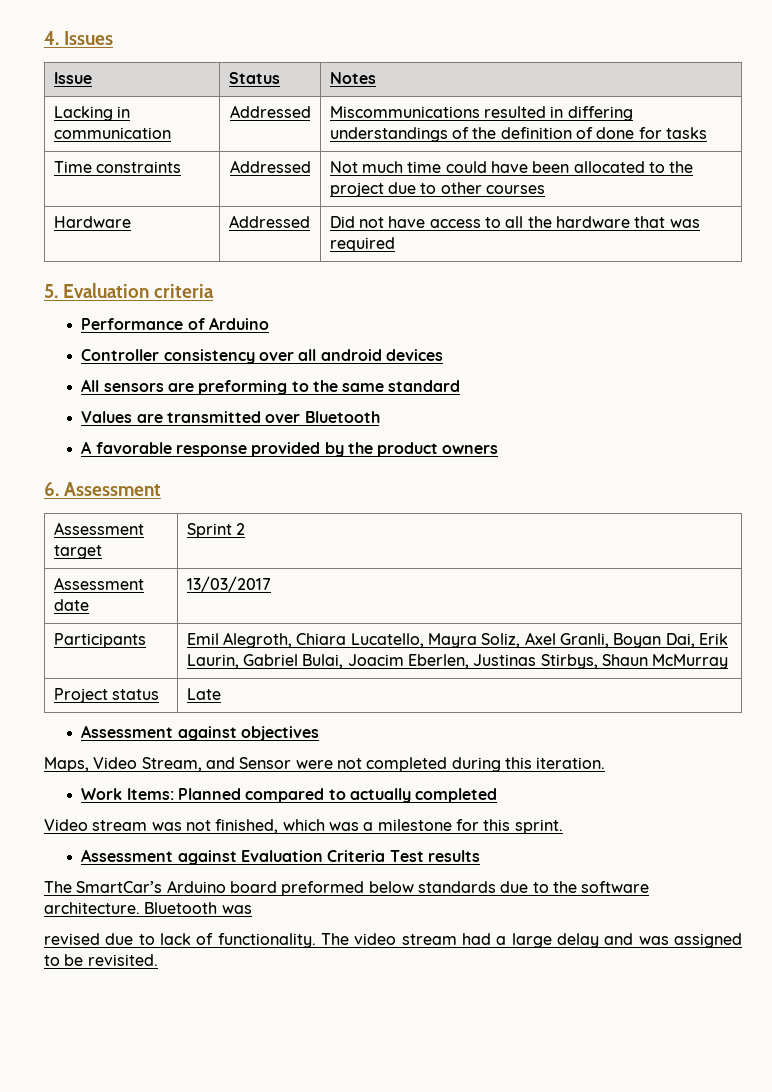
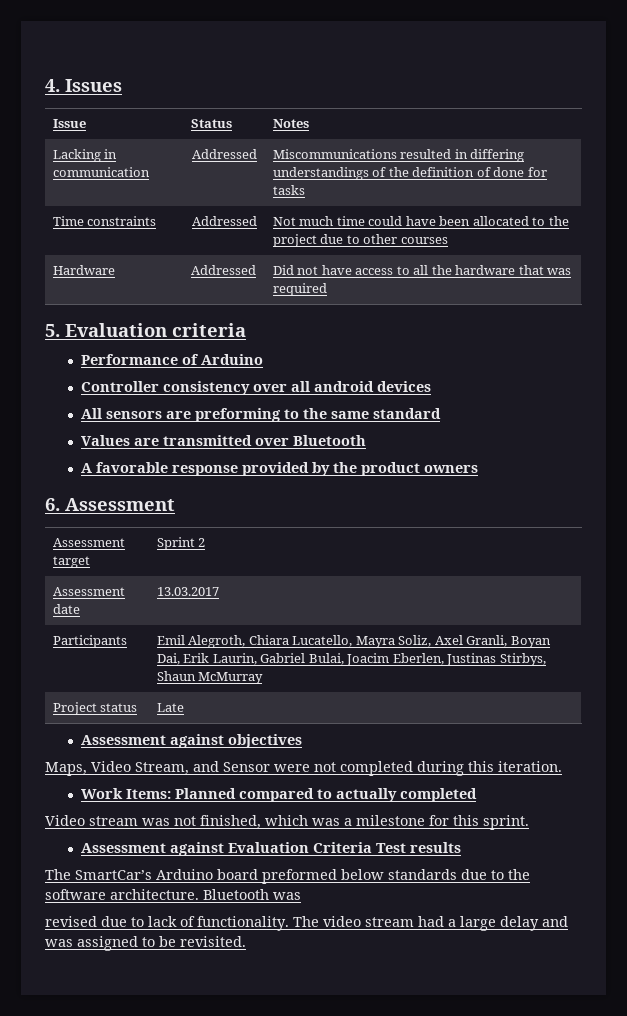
[186,576,271,592] 13/03/2017 -> [156,587,219,596] 13.03.2017

